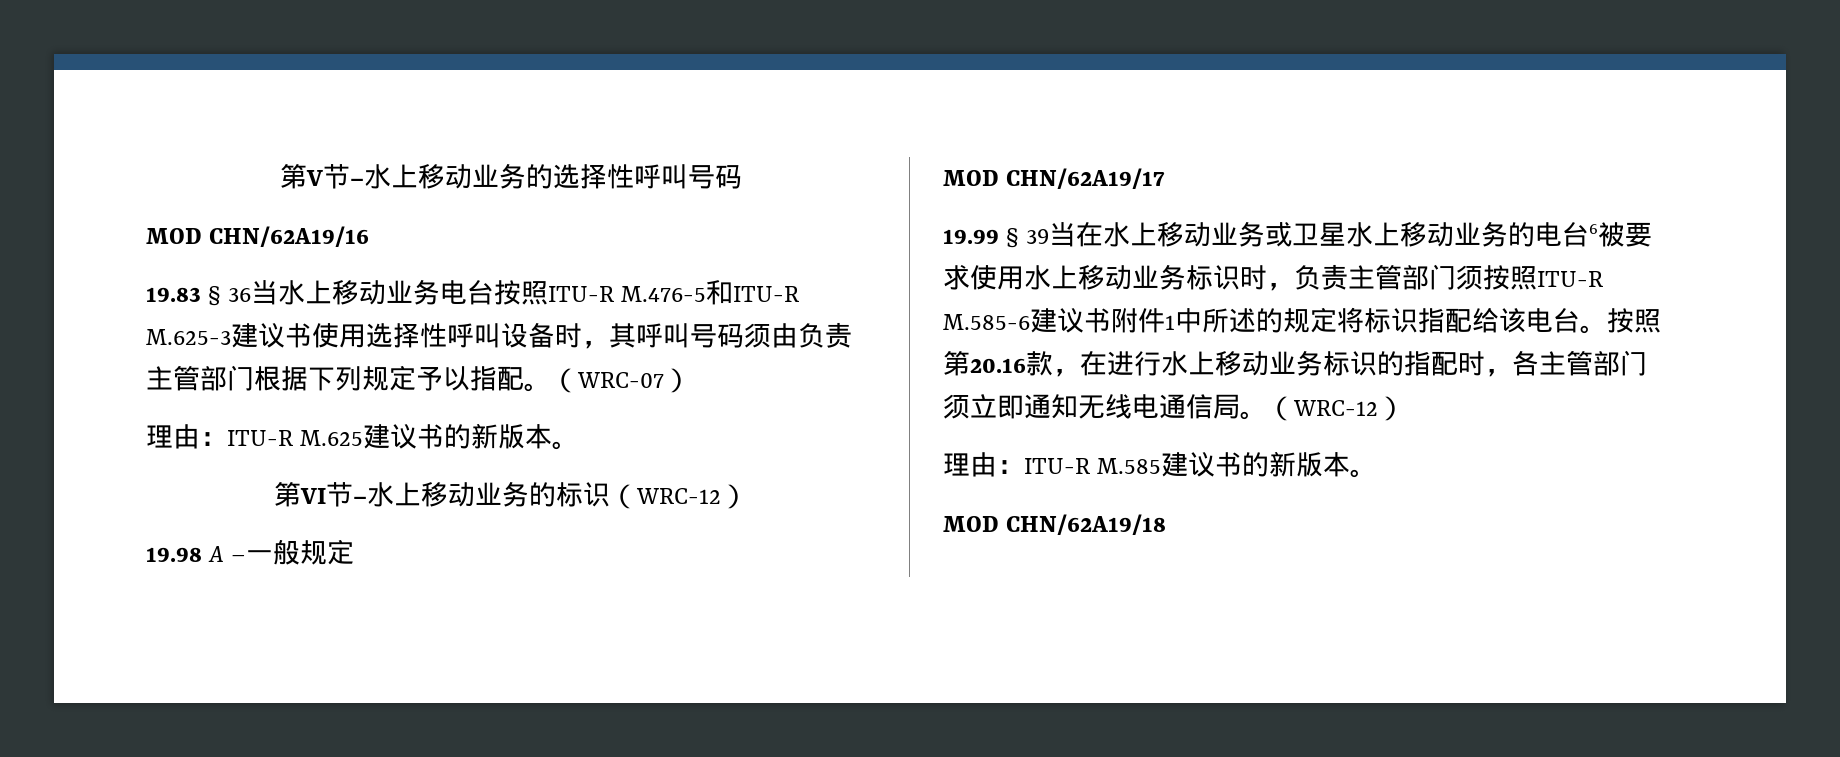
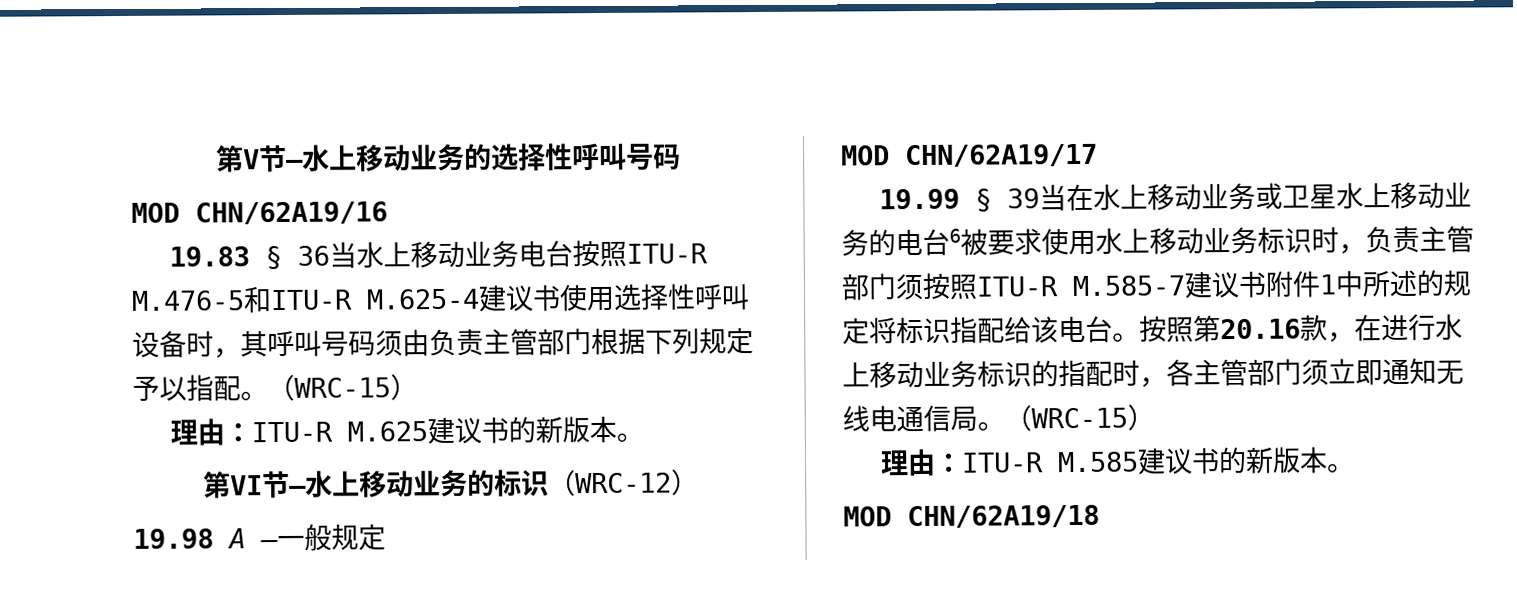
[146,329,231,345] M.625-3 -> [366,288,480,310] M.625-4
[577,372,664,388] WRC-07 -> [294,377,391,398] WRC-15
[943,314,1030,330] M.585-6 -> [1072,275,1185,297] M.585-7
[1293,400,1378,416] WRC-12 -> [1031,407,1128,429] WRC-15

